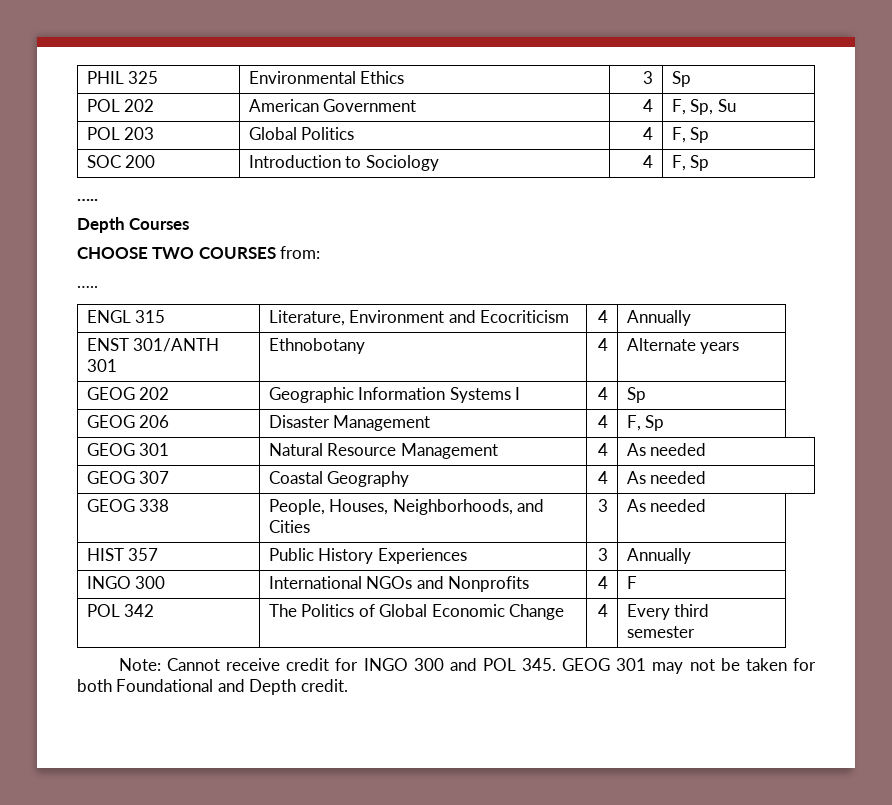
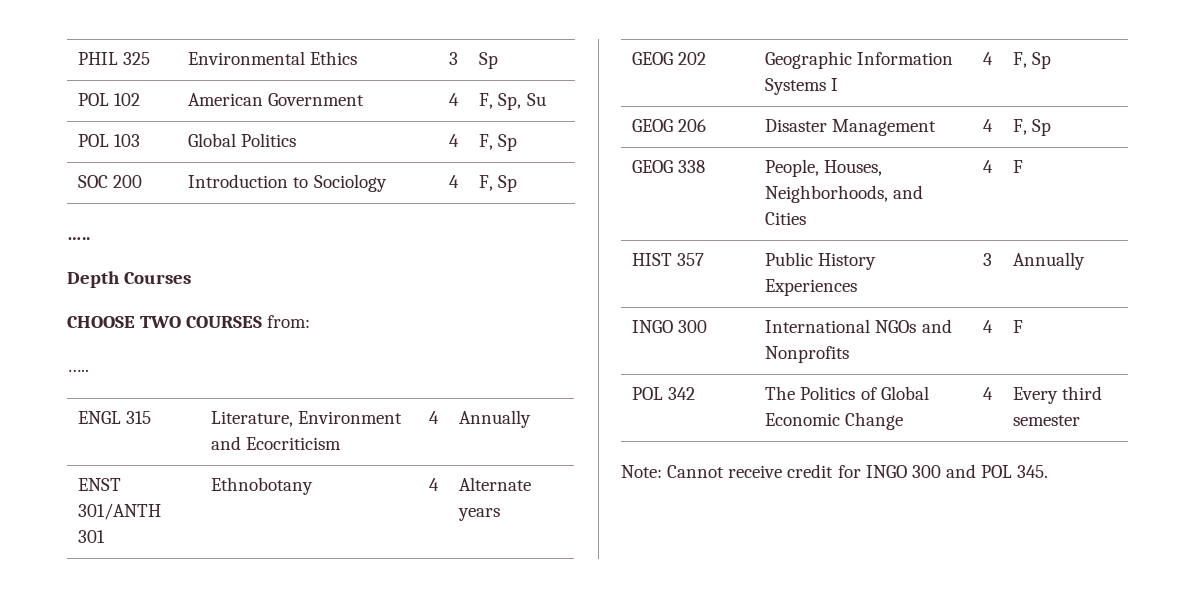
[124,99,155,112] 202 -> [114,93,141,106] 102
[124,127,155,140] 203 -> [114,134,141,147] 103
(609, 393) none -> [1013,52,1028,68] F,
[86,443,170,456] [268,443,498,459] [598,443,609,456] [626,443,707,456] [86,471,170,484] [268,471,410,487] [598,471,609,484] [626,471,707,484] // GEOG 301 | Natural Resource Management | 4 | As needed // GEOG 307 | Coastal Geography | 4 | As needed -> (1052, 127) none
[598,499,609,512] [626,499,707,512] 3 | As needed -> [982,160,993,173] [1013,160,1024,173] 4 | F
[562,658,816,674] [77,679,348,695] GEOG 301 may not be taken for both Foundational and Depth credit. -> (1049, 471) none

